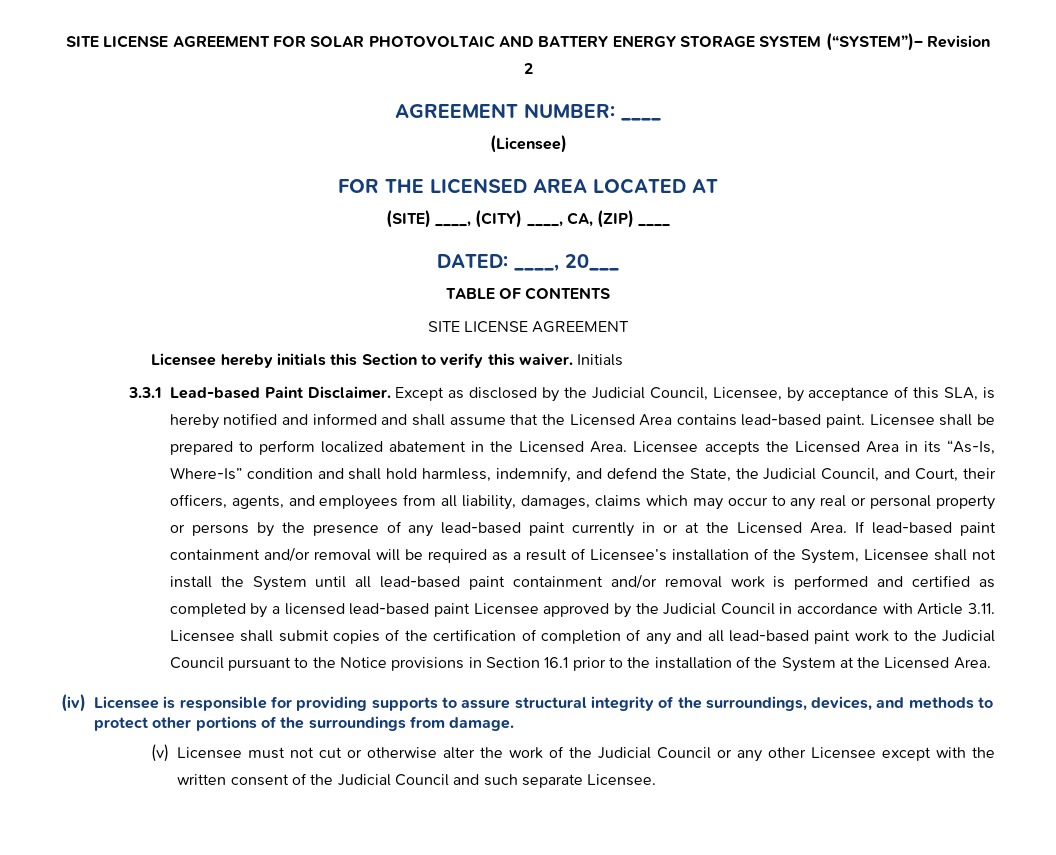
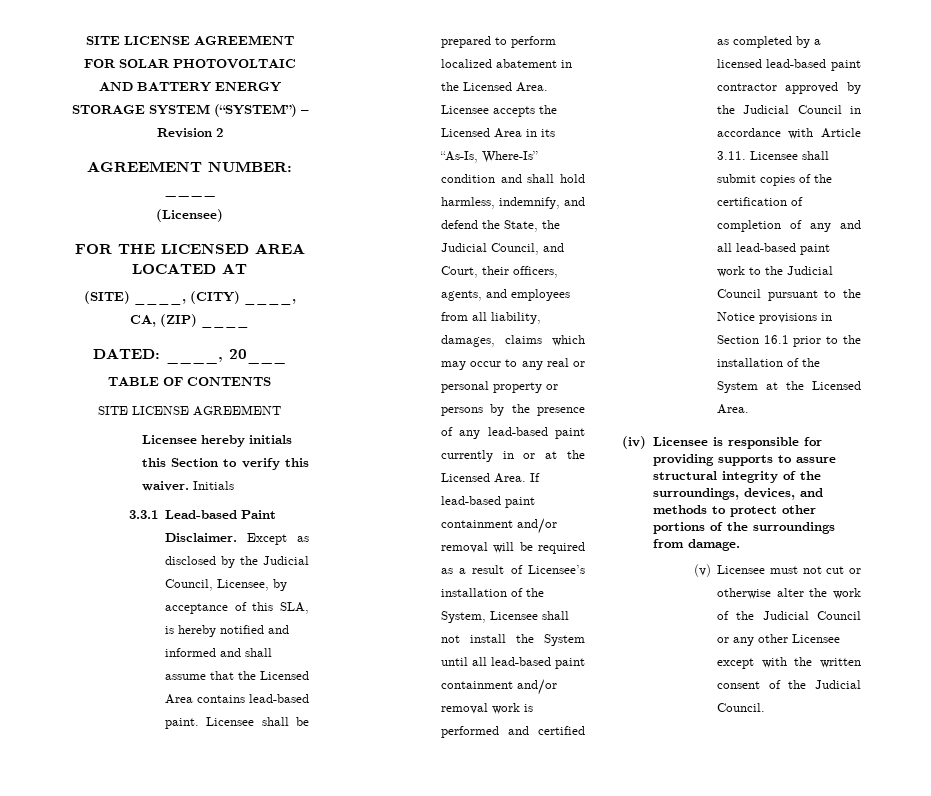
[825,33,923,51] (“SYSTEM”)– -> [213,104,309,117] (“SYSTEM”) –
[473,603,539,615] Licensee -> [716,83,777,91] contractor
[394,774,657,788] Council and such separate Licensee. -> [717,703,766,712] Council.

